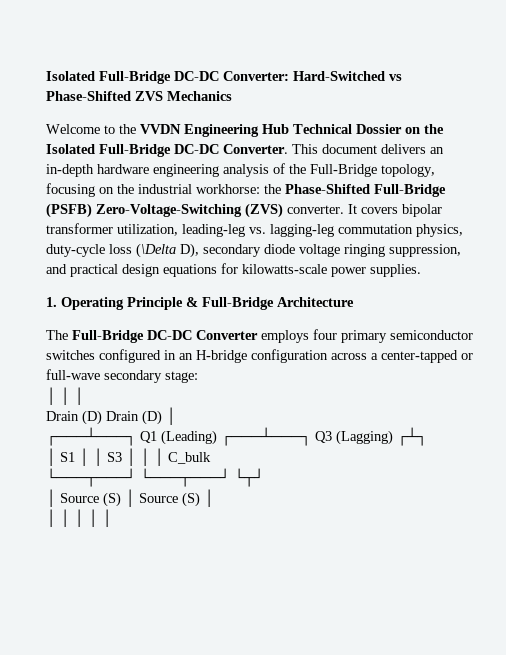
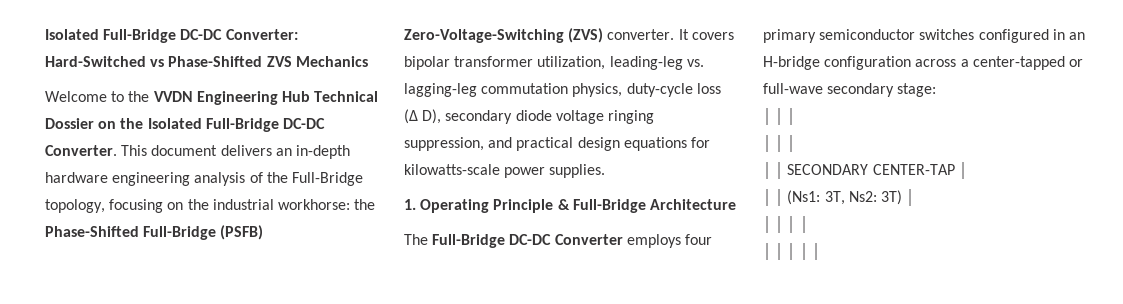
[136,243,176,258] (\Delta -> [404,109,418,124] (Δ
[46,407,176,425] [46,427,427,446] [46,448,211,466] [46,468,264,487] [46,489,200,507] Drain (D) Drain (D) │ // ┌───┴───┐ Q1 (Leading) ┌───┴───┐ Q3 (Lagging) ┌┴┐ // │ S1 │ │ S3 │ │ │ C_bulk // └───┬───┘ └───┬───┘ └┬┘ // │ Source (S) │ Source (S) -> [763,135,796,152] [763,162,967,179] [763,189,915,206] [763,216,796,233] │ │ │ // │ │ SECONDARY CENTER-TAP │ // │ │ (Ns1: 3T, Ns2: 3T) │ // │ │ │

